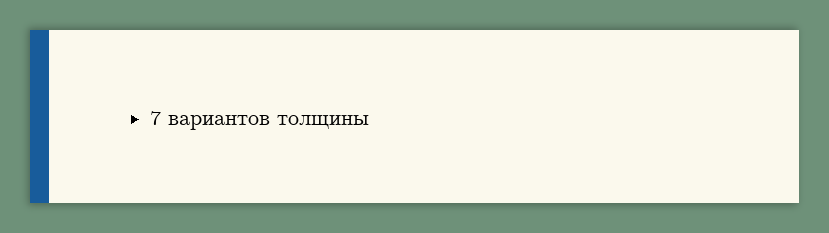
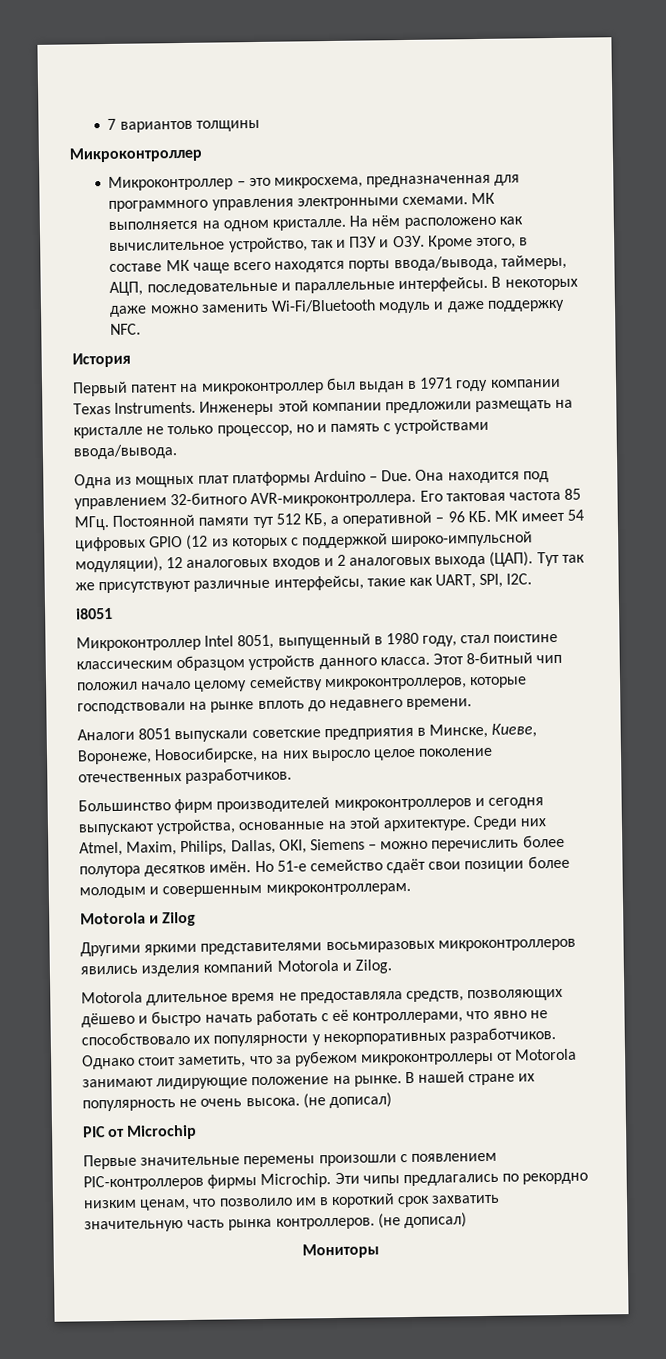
(370, 122) none -> [69,146,203,163] [108,174,521,191] [108,192,496,212] [108,215,523,232] [109,235,529,253] [109,254,567,274] [109,276,578,296] [109,299,565,317] [110,323,142,335] [72,352,131,368] [72,377,561,397] [73,399,574,416] [73,418,490,439] [73,444,178,460] [74,469,549,489] [74,488,582,510] [74,509,585,531] [75,531,534,552] [75,551,585,573] [75,573,533,594] [76,607,113,620] [76,632,559,652] [76,651,563,672] [77,676,527,692] [77,698,473,715] [77,723,538,743] [77,747,494,765] [78,767,293,784] [78,797,544,814] [78,815,547,836] [79,834,565,857] [79,855,570,878] [79,882,411,899] [80,911,197,927] [80,938,576,957] [80,959,392,977] [81,988,564,1006] [81,1009,548,1028] [81,1027,556,1047] [82,1048,578,1070] [82,1071,536,1090] [82,1092,392,1112] [82,1124,198,1140] [83,1152,497,1170] [83,1172,589,1191] [83,1193,501,1211] [84,1212,467,1233] [302,1243,379,1259] // Микроконтроллер // Микроконтроллер – это микросхема, предназначенная для программного управления электронными схемами. МК выполняется на одном кристалле. На нём расположено как вычислительное устройство, так и ПЗУ и ОЗУ. Кроме этого, в составе МК чаще всего находятся порты ввода/вывода, таймеры, АЦП, последовательные и параллельные интерфейсы. В некоторых даже можно заменить Wi-Fi/Bluetooth модуль и даже поддержку NFC. // История // Первый патент на микроконтроллер был выдан в 1971 году компании Texas Instruments. Инженеры этой компании предложили размещать на кристалле не только процессор, но и память с устройствами ввода/вывода. // Одна из мощных плат платформы Arduino – Due. Она находится под управлением 32-битного AVR-микроконтроллера. Его тактовая частота 85 МГц. Постоянной памяти тут 512 КБ, а оперативной – 96 КБ. МК имеет 54 цифровых GPIO (12 из которых с поддержкой широко-импульсной модуляции), 12 аналоговых входов и 2 аналоговых выхода (ЦАП). Тут так же присутствуют различные интерфейсы, такие как UART, SPI, I2C. // i8051 // Микроконтроллер Intel 8051, выпущенный в 1980 году, стал поистине классическим образцом устройств данного класса. Этот 8-битный чип положил начало целому семейству микроконтроллеров, которые господствовали на рынке вплоть до недавнего времени. // Аналоги 8051 выпускали советские предприятия в Минске, Киеве, Воронеже, Новосибирске, на них выросло целое поколение отечественных разработчиков. // Большинство фирм производителей микроконтроллеров и сегодня выпускают устройства, основанные на этой архитектуре. Среди них Atmel, Maxim, Philips, Dallas, OKI, Siemens – можно перечислить более полутора десятков имён. Но 51-е семейство сдаёт свои позиции более молодым и совершенным микроконтроллерам. // Motorola и Zilog // Другими яркими представителями восьмиразовых микроконтроллеров явились изделия компаний Motorola и Zilog. // Motorola длительное время не предоставляла средств, позволяющих дёшево и быстро начать работать с её контроллерами, что явно не способствовало их популярности у некорпоративных разработчиков. Однако стоит заметить, что за рубежом микроконтроллеры от Motorola занимают лидирующие положение на рынке. В нашей стране их популярность не очень высока. (не дописал) // PIC от Microchip // Первые значительные перемены произошли с появлением PIC-контроллеров фирмы Microchip. Эти чипы предлагались по рекордно низким ценам, что позволило им в короткий срок захватить значительную часть рынка контроллеров. (не дописал) // Мониторы

